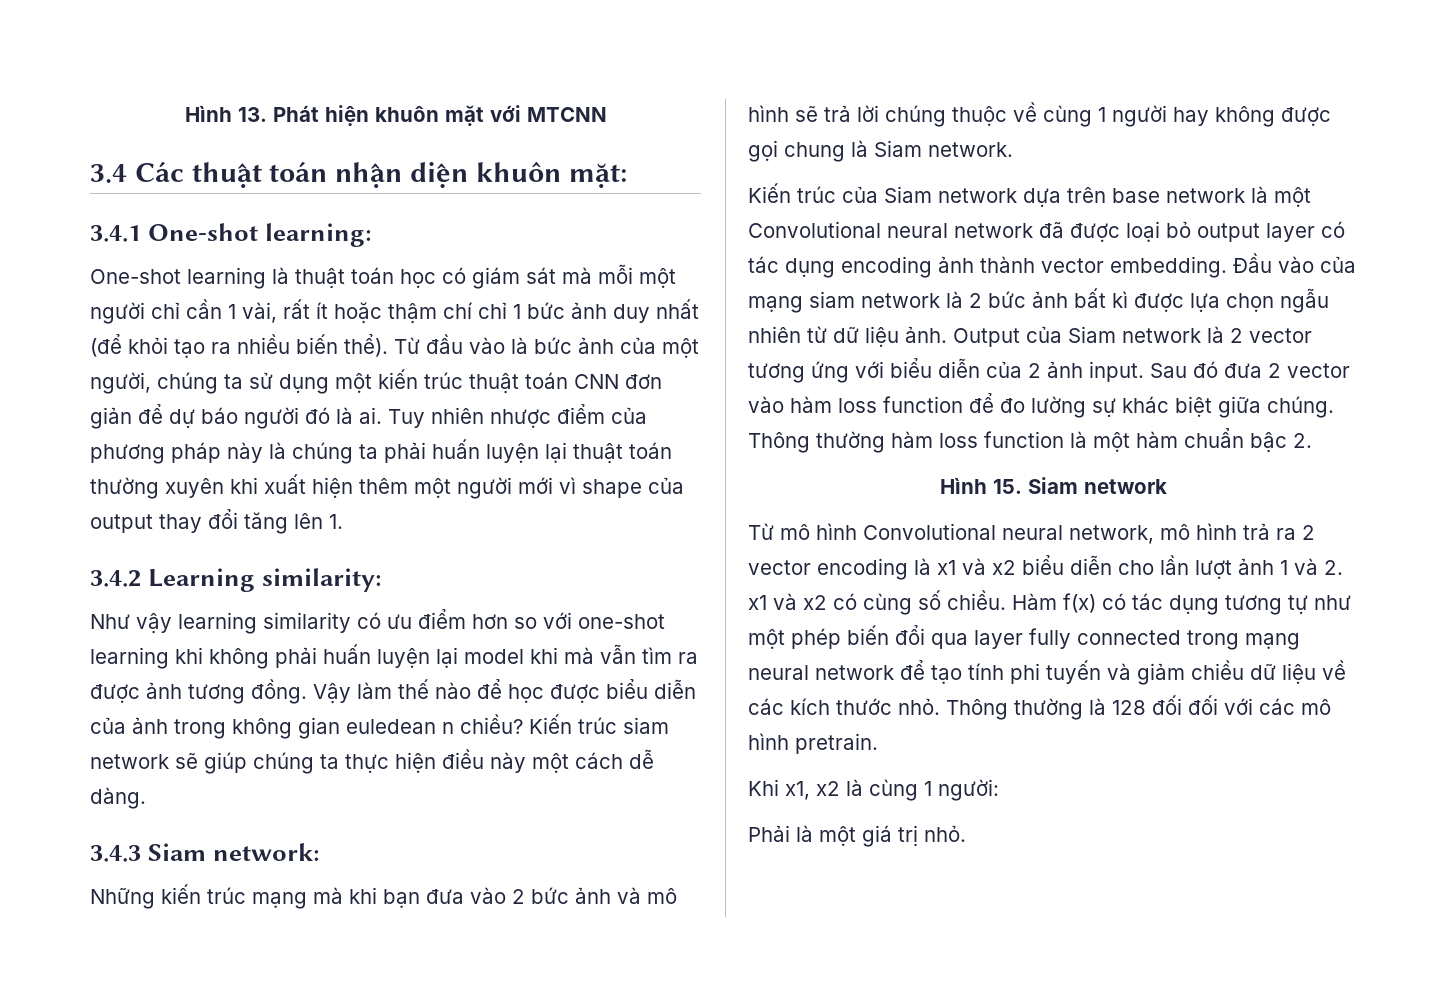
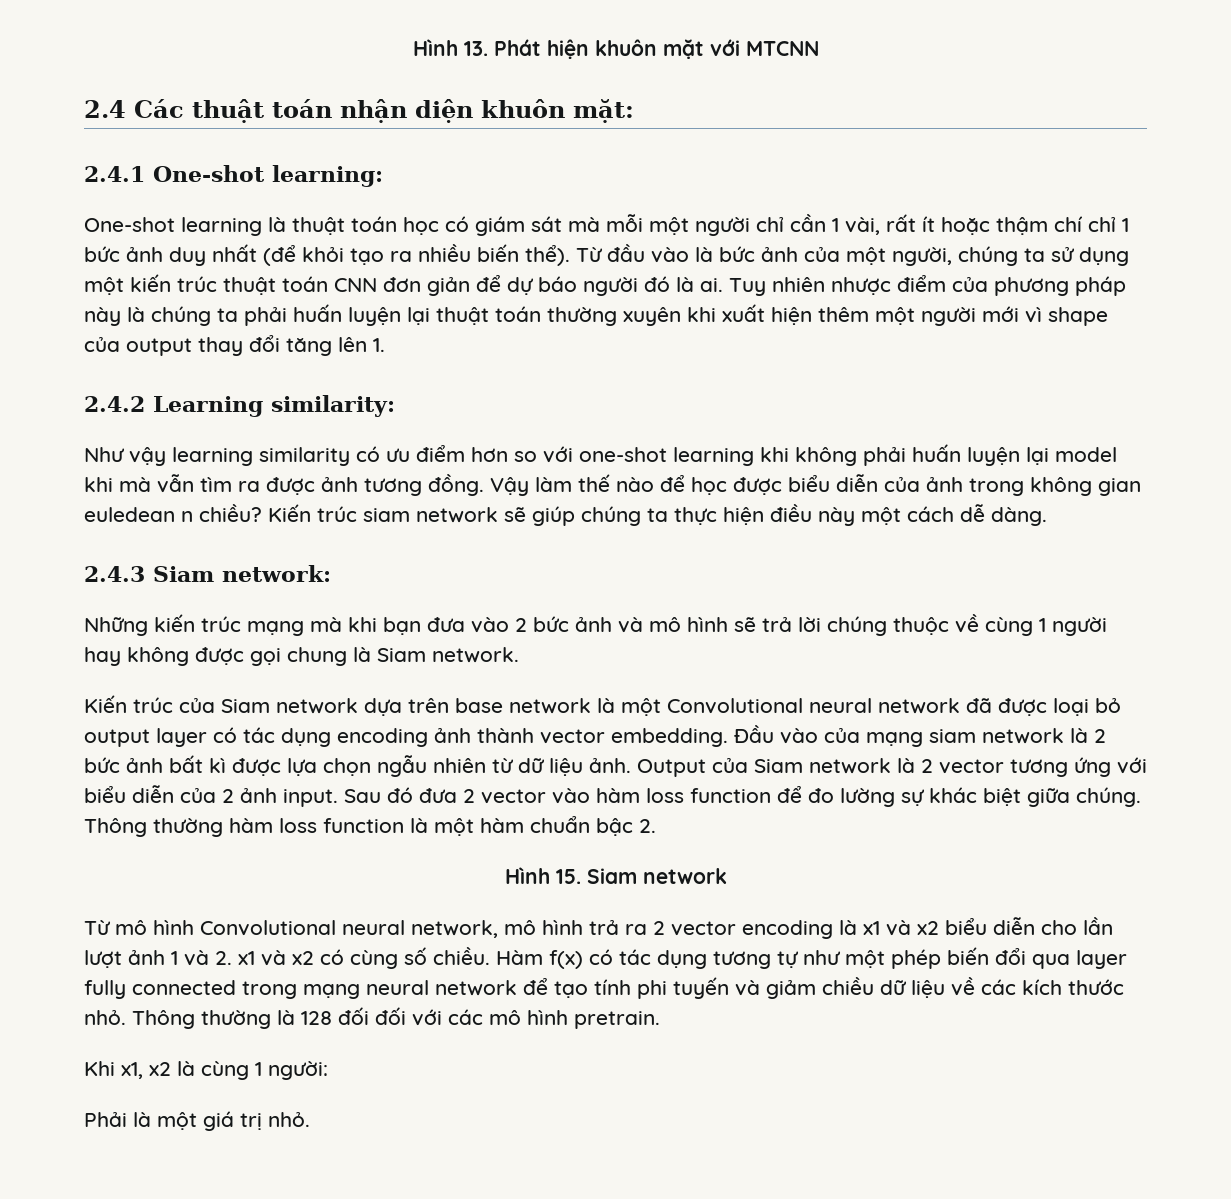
[90,164,127,183] 3.4 -> [84,100,126,118] 2.4
[90,225,141,242] 3.4.1 -> [84,166,145,182] 2.4.1
[90,570,141,587] 3.4.2 -> [84,396,145,412] 2.4.2
[90,845,141,862] 3.4.3 -> [84,566,145,582] 2.4.3

